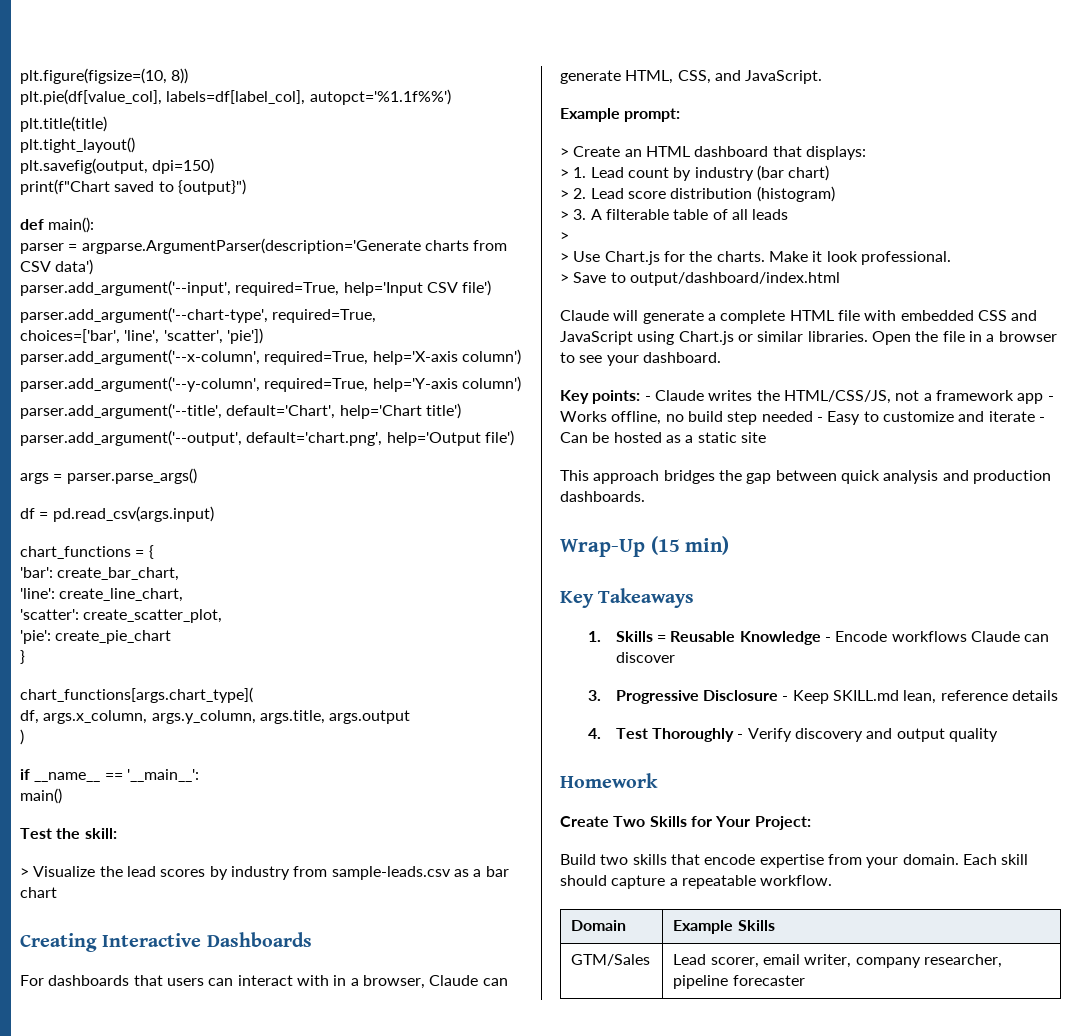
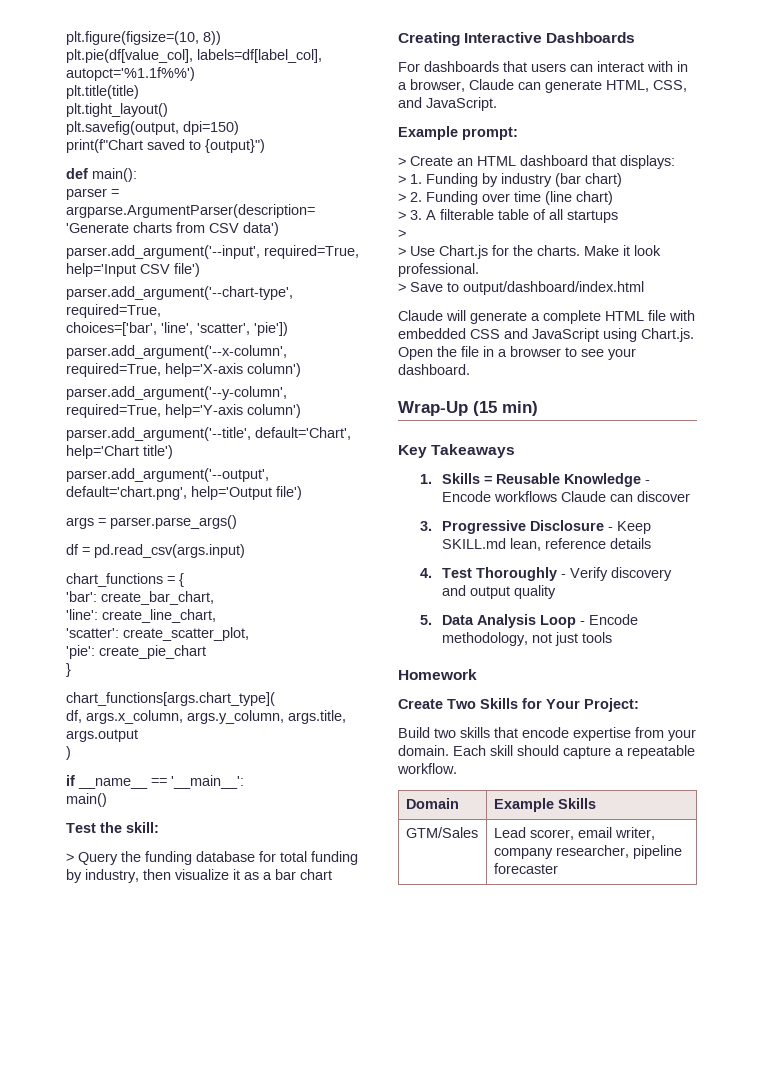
[33,866,451,880] Visualize the lead scores by industry from sample-leads.csv -> [78,851,358,865] [66,869,240,883] Query the funding database for total funding by industry, then visualize it
[590,167,669,178] Lead count -> [426,173,478,187] Funding
[590,186,835,202] Lead score distribution (histogram) -> [426,191,613,205] Funding over time (line chart)
[752,209,789,220] leads -> [567,210,618,223] startups
[678,331,868,345] Chart.js or similar libraries. -> [641,328,694,342] Chart.js.
[560,390,1054,404] [560,411,1045,425] [560,432,766,443] [560,470,1051,484] [560,491,645,502] // Key points: - Claude writes the HTML/CSS/JS, not a framework app - Works offline, no build step needed - Easy to customize and iterate - Can be hosted as a static site // This approach bridges the gap between quick analysis and production dashboards. -> (470, 369) none
(998, 735) none -> [420,614,639,628] [442,632,613,646] // 5. Data Analysis Loop - Encode methodology, not just tools

